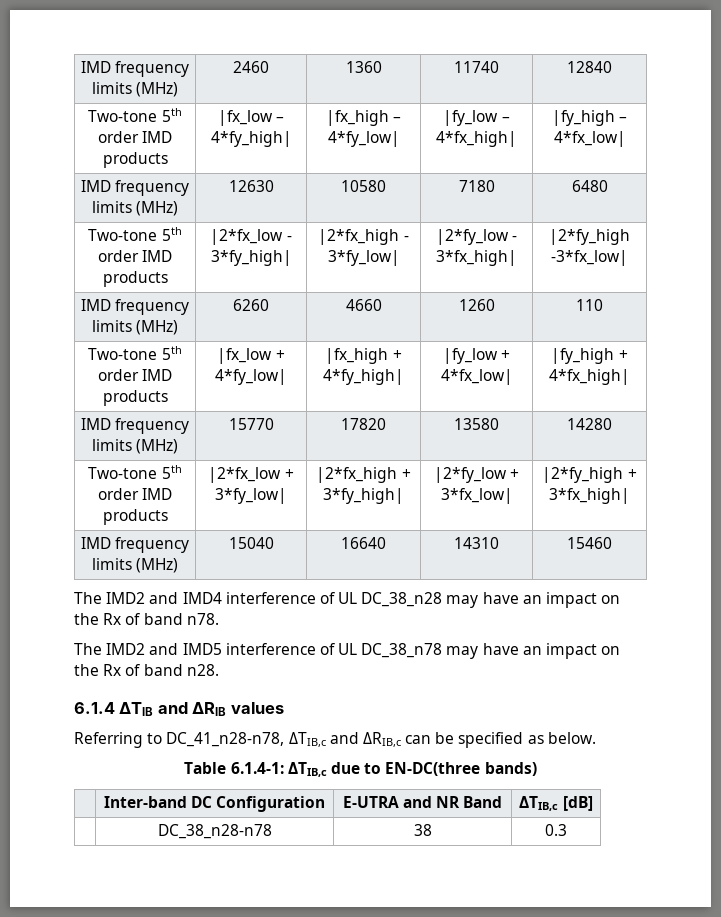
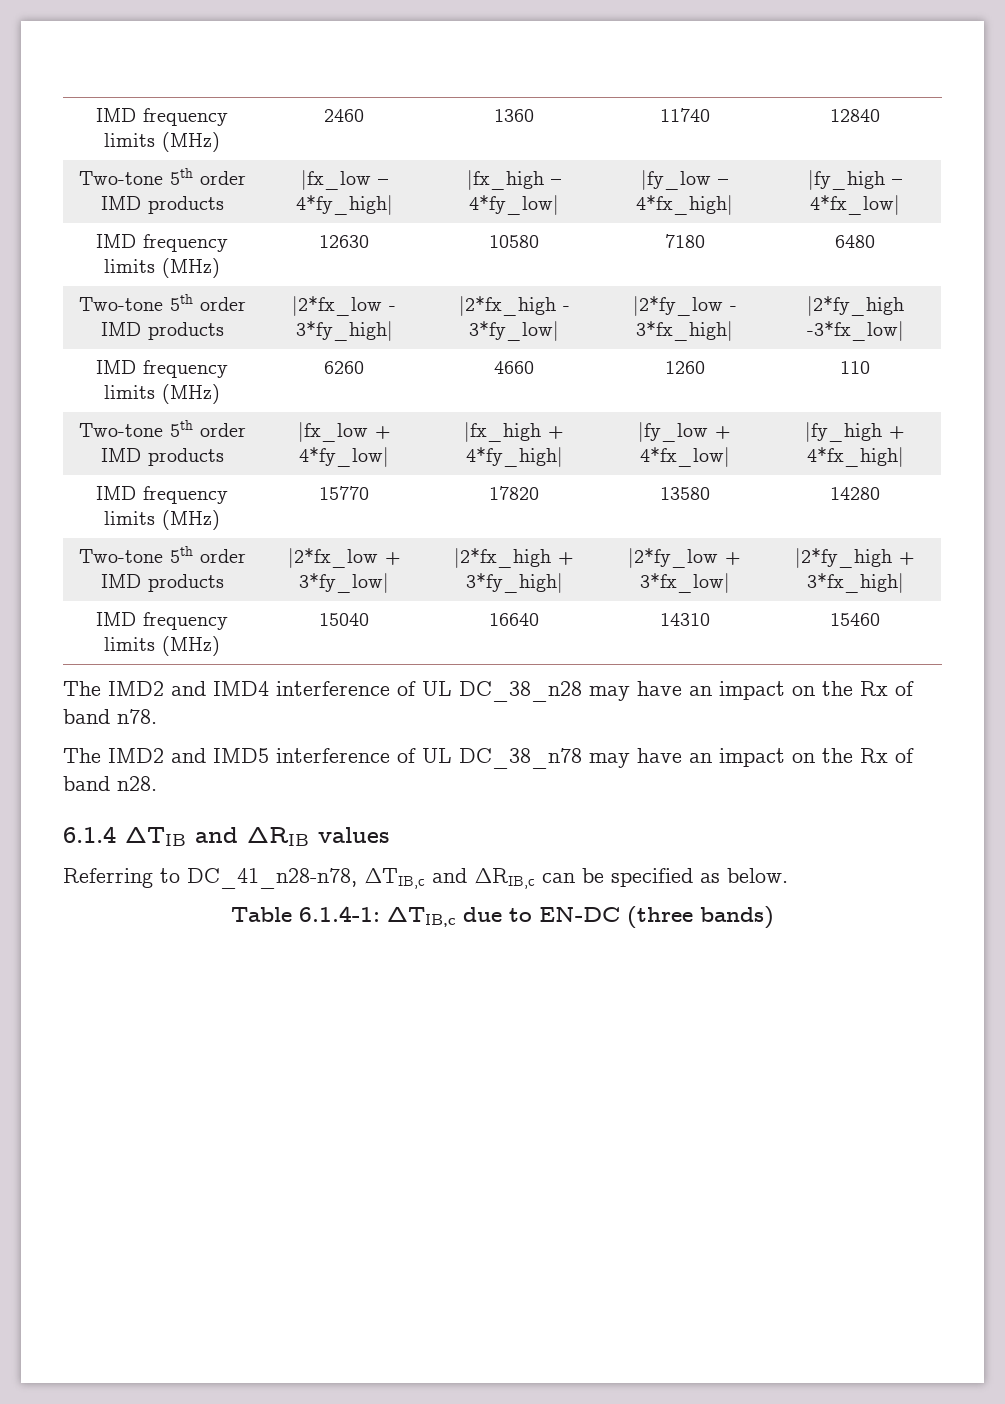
[385,762,481,776] EN-DC(three -> [539,906,693,928] EN-DC (three
[103,796,326,812] [342,796,503,808] [519,796,593,811] [157,824,272,839] [413,824,432,836] [545,824,567,836] // | Inter-band DC Configuration | E-UTRA and NR Band | ΔTIB,c [dB] // | DC_38_n28-n78 | 38 | 0.3 -> (774, 917) none

